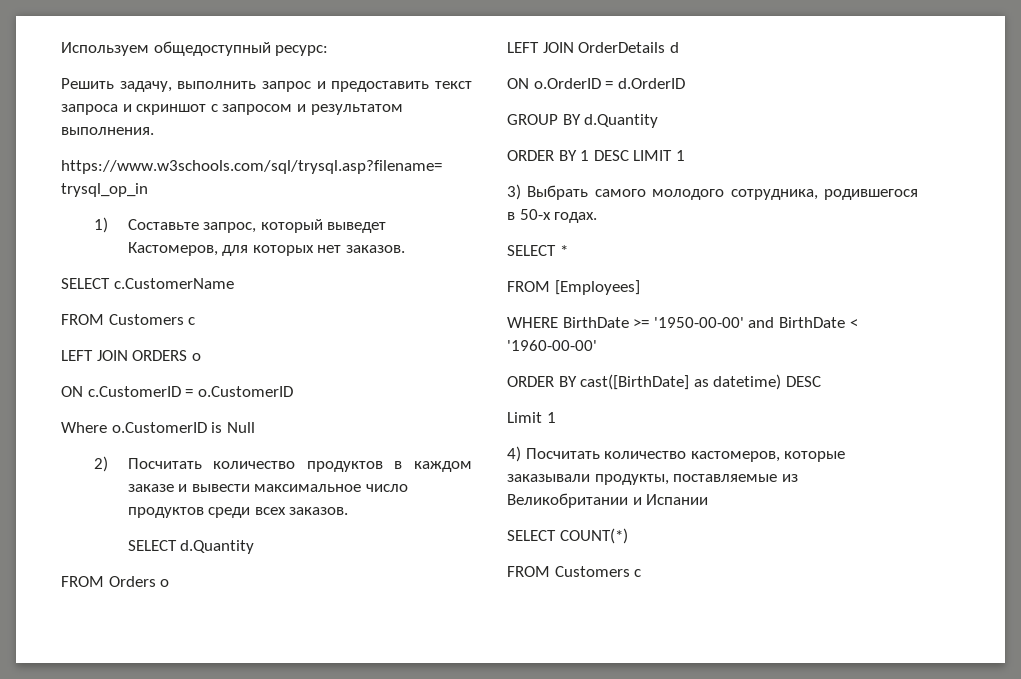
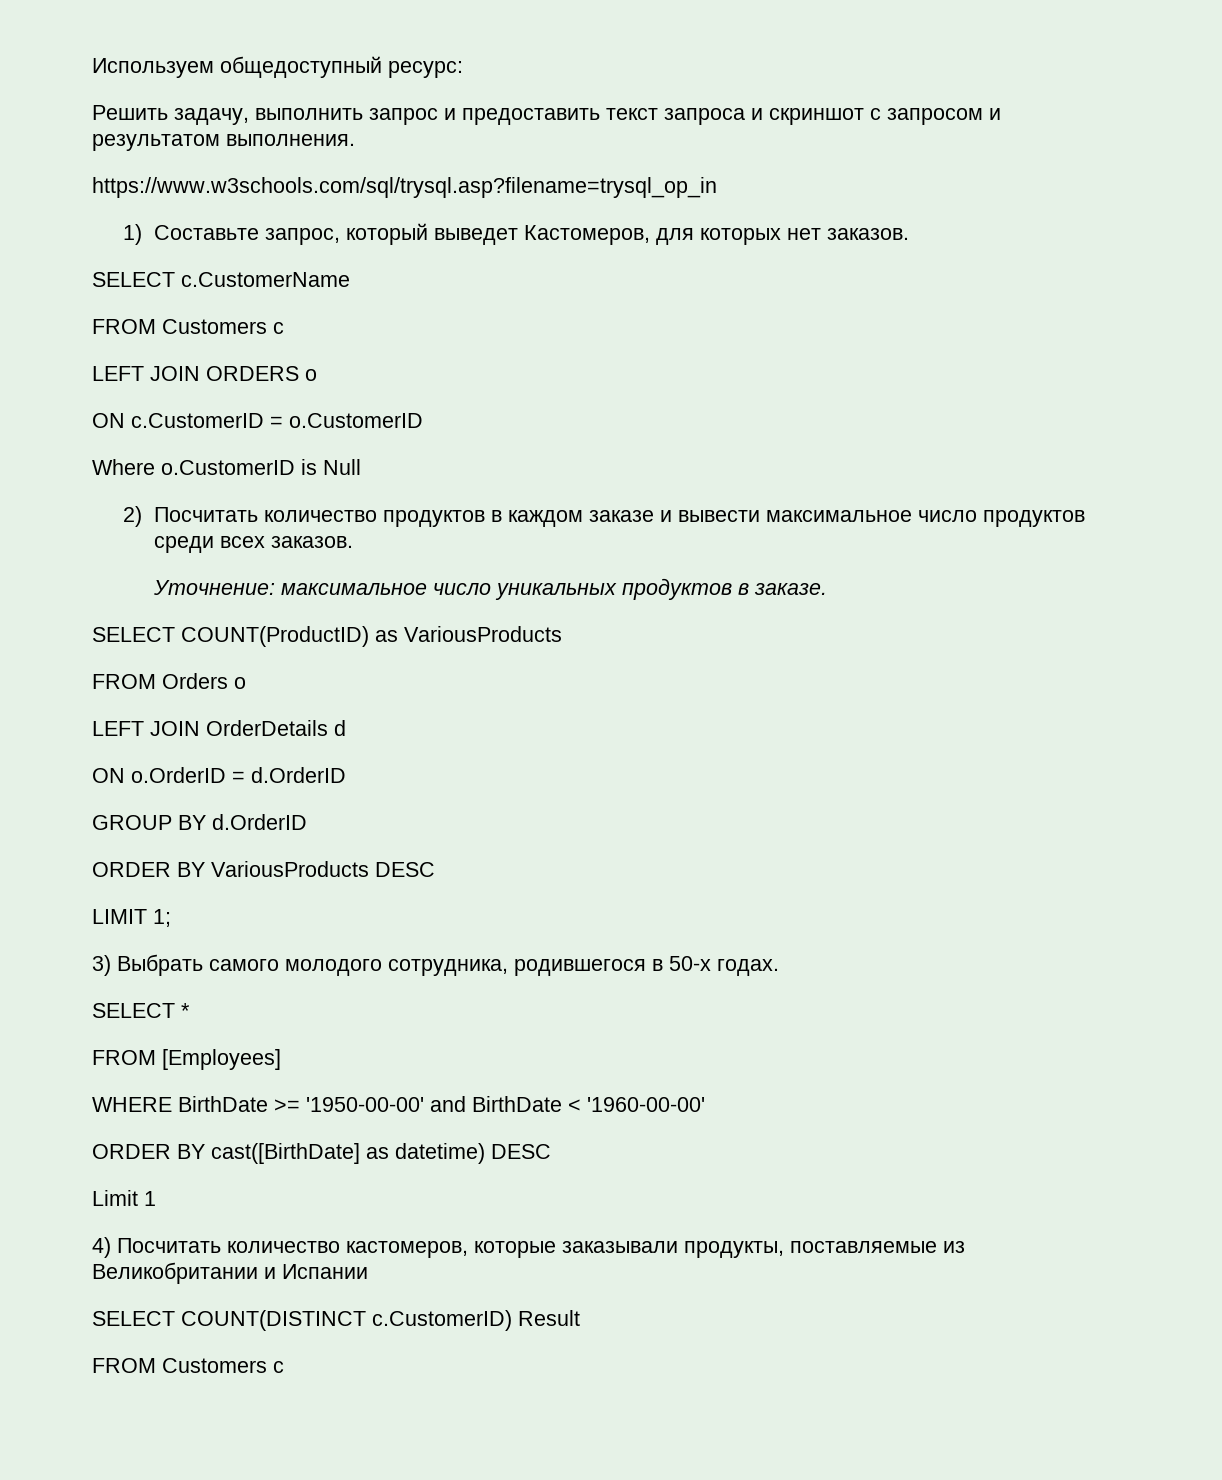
[127,540,255,554] SELECT d.Quantity -> [153,578,828,600] [92,626,562,647] Уточнение: максимальное число уникальных продуктов в заказе. // SELECT COUNT(ProductID) as VariousProducts
[584,114,659,128] [507,150,685,161] d.Quantity // ORDER BY 1 DESC LIMIT 1 -> [212,814,307,830] [92,861,435,877] [92,909,171,927] d.OrderID // ORDER BY VariousProducts DESC // LIMIT 1;
[559,528,628,544] COUNT(*) -> [181,1310,580,1331] COUNT(DISTINCT c.CustomerID) Result

